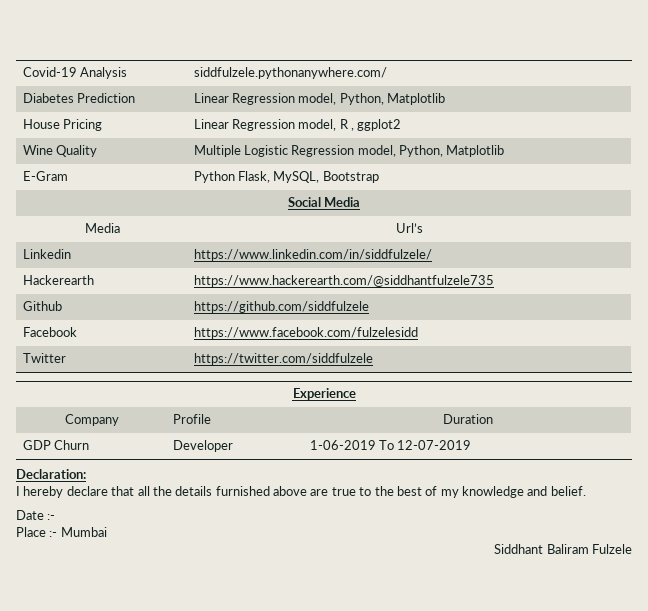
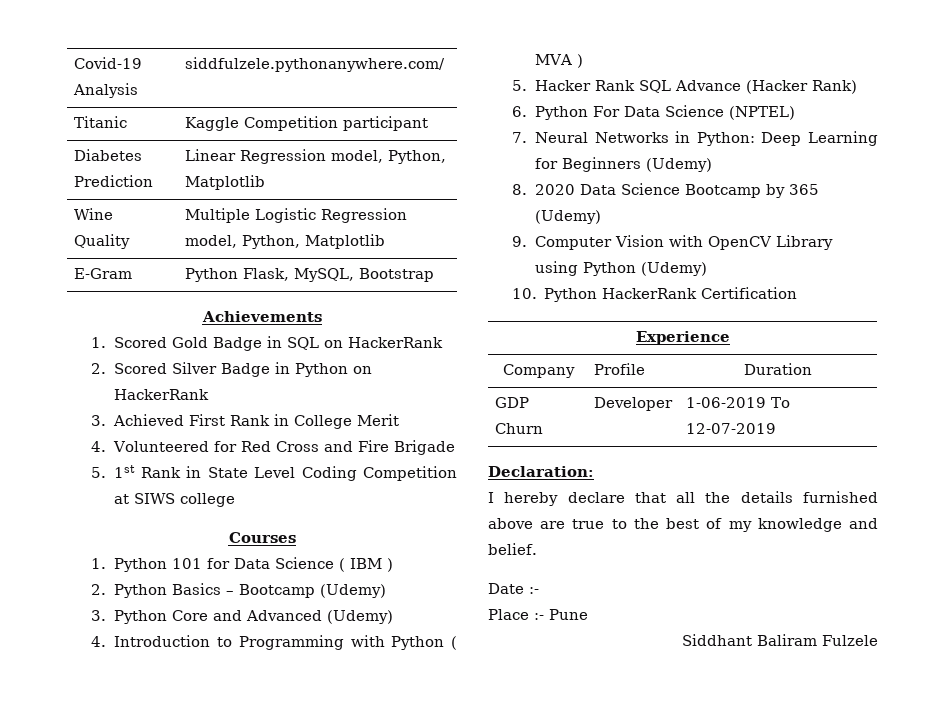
(387, 73) none -> [73,116,127,128] [184,116,428,131] // Titanic | Kaggle Competition participant
[22,119,102,131] [193,119,402,131] // House Pricing | Linear Regression model, R , ggplot2 -> (265, 182) none
[287,197,361,207] [84,223,120,233] [396,223,423,233] [22,249,71,259] [193,249,432,261] [22,275,94,285] [193,275,494,287] [22,301,62,311] [193,301,369,313] [22,327,77,337] [193,327,418,339] [22,353,66,363] [193,353,373,365] // Social Media // Media | Url’s // Linkedin | https://www.linkedin.com/in/siddfulzele/ // Hackerearth | https://www.hackerearth.com/@siddhantfulzele735 // Github | https://github.com/siddfulzele // Facebook | https://www.facebook.com/fulzelesidd // Twitter | https://twitter.com/siddfulzele -> [201,311,322,322] [90,336,444,351] [90,362,373,377] [114,389,210,400] [90,414,400,429] [90,440,456,455] [90,465,457,481] [114,493,236,507] [228,532,296,543] [90,557,394,572] [90,583,387,598] [90,610,394,624] [90,635,457,650] [535,54,584,68] [511,80,858,94] [511,105,796,120] [511,131,878,146] [535,157,713,172] [511,183,820,198] [535,210,602,224] [511,235,834,250] [535,261,708,276] [511,287,798,302] // Achievements // 1. Scored Gold Badge in SQL on HackerRank // 2. Scored Silver Badge in Python on HackerRank // 3. Achieved First Rank in College Merit // 4. Volunteered for Red Cross and Fire Brigade // 5. 1st Rank in State Level Coding Competition at SIWS college // Courses // 1. Python 101 for Data Science ( IBM ) // 2. Python Basics – Bootcamp (Udemy) // 3. Python Core and Advanced (Udemy) // 4. Introduction to Programming with Python ( MVA ) // 5. Hacker Rank SQL Advance (Hacker Rank) // 6. Python For Data Science (NPTEL) // 7. Neural Networks in Python: Deep Learning for Beginners (Udemy) // 8. 2020 Data Science Bootcamp by 365 (Udemy) // 9. Computer Vision with OpenCV Library using Python (Udemy) // 10. Python HackerRank Certification
[60,527,107,537] Mumbai -> [549,609,588,620] Pune

